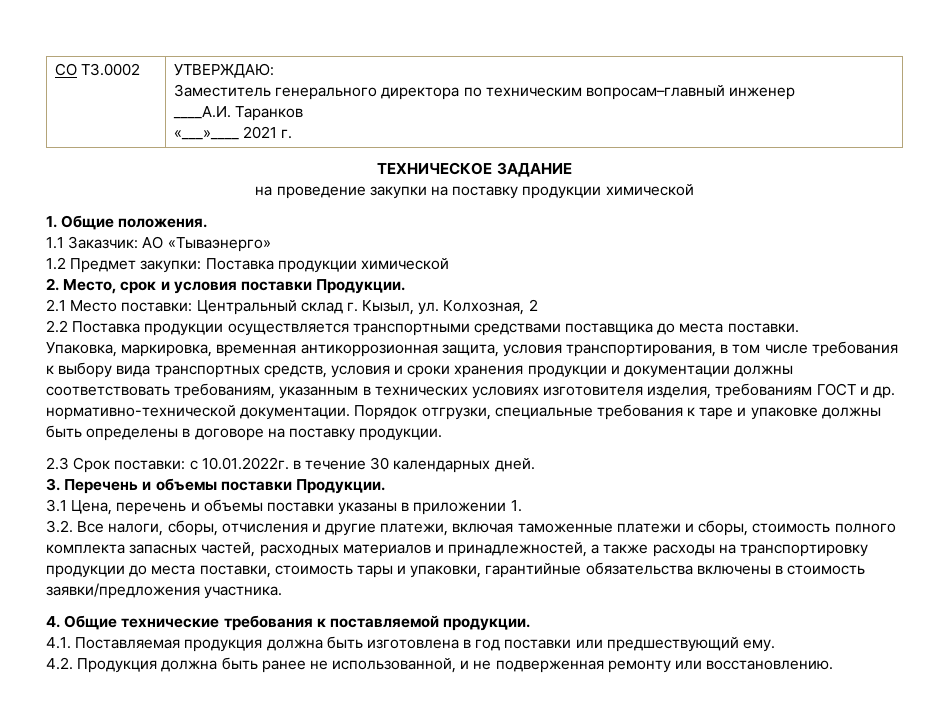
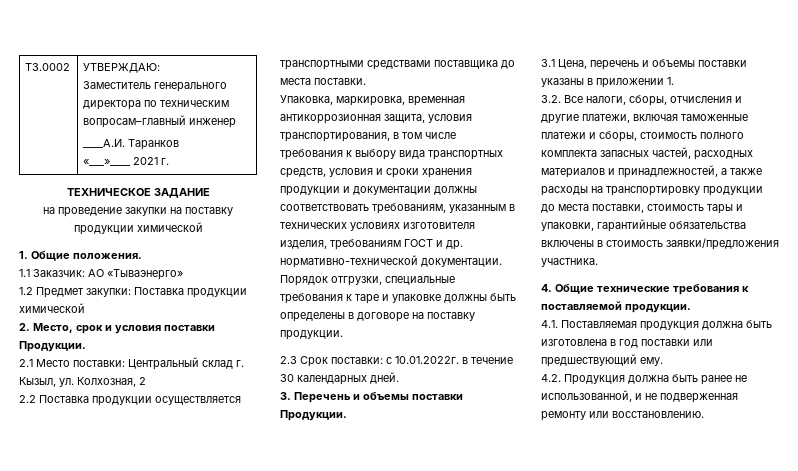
[55,63,78,76] СО -> (25, 67) none

